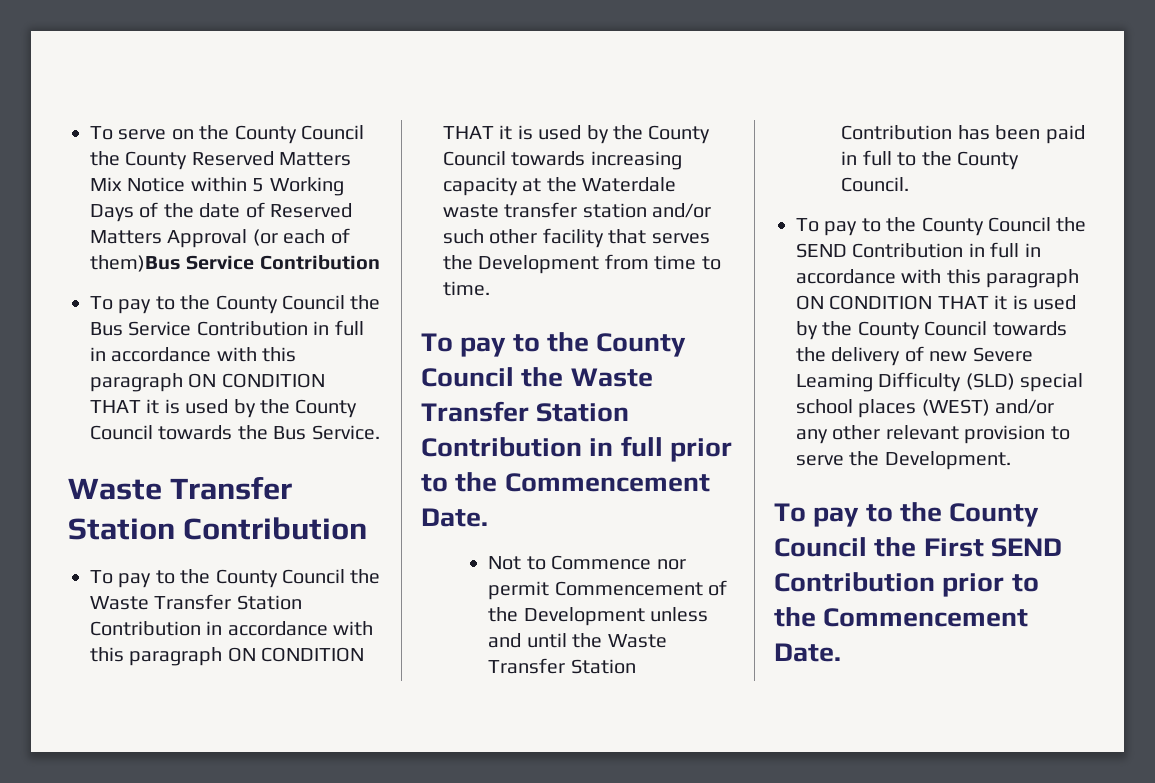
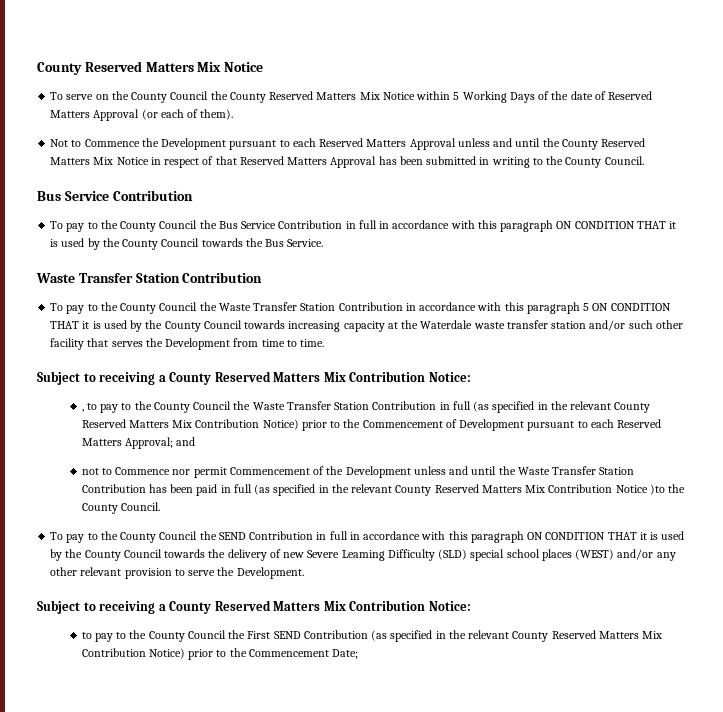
(90, 133) none -> [37,61,264,75] County Reserved Matters Mix Notice //
[90,255,181,272] them)Bus -> [200,109,234,120] [50,138,646,150] [50,156,644,168] [37,191,61,201] them). // Not to Commence the Development pursuant to each Reserved Matters Approval unless and until the County Reserved Matters Mix Notice in respect of that Reserved Matters Approval has been submitted in writing to the County Council. // Bus
(223, 656) none -> [583,303,590,311] 5
[421,333,453,352] To -> [37,371,471,385] [81,403,97,412] Subject to receiving a County Reserved Matters Mix Contribution Notice: // , to
[669,438,732,462] [421,472,710,492] [421,508,488,527] [488,556,522,570] prior to the Commencement Date. // Not -> [473,401,651,413] [81,419,662,431] [81,437,196,449] [81,468,99,475] (as specified in the relevant County Reserved Matters Mix Contribution Notice) prior to the Commencement of Development pursuant to each Reserved Matters Approval; and // not
[897,152,917,166] to -> [254,484,665,496] (as specified in the relevant County Reserved Matters Mix Contribution Notice )to
[774,503,806,522] To -> [37,600,471,614] [81,632,92,639] Subject to receiving a County Reserved Matters Mix Contribution Notice: // to
[942,573,1039,597] [774,607,1029,627] [774,643,841,662] prior to the Commencement Date. -> [371,630,663,642] [81,648,359,660] (as specified in the relevant County Reserved Matters Mix Contribution Notice) prior to the Commencement Date;

